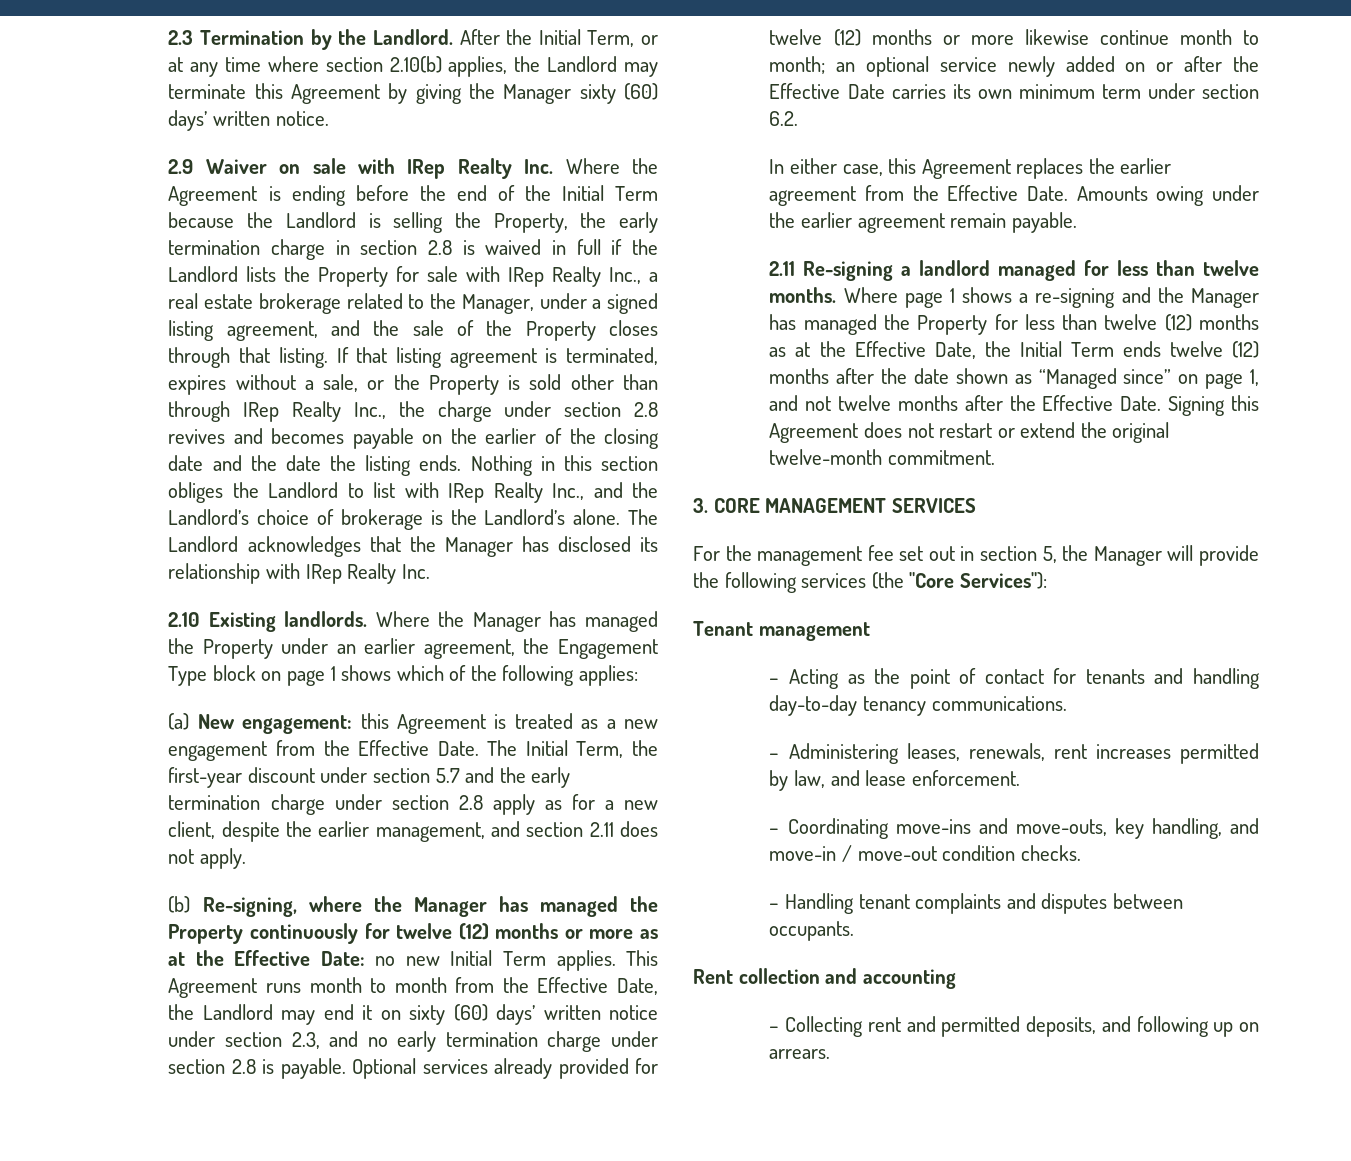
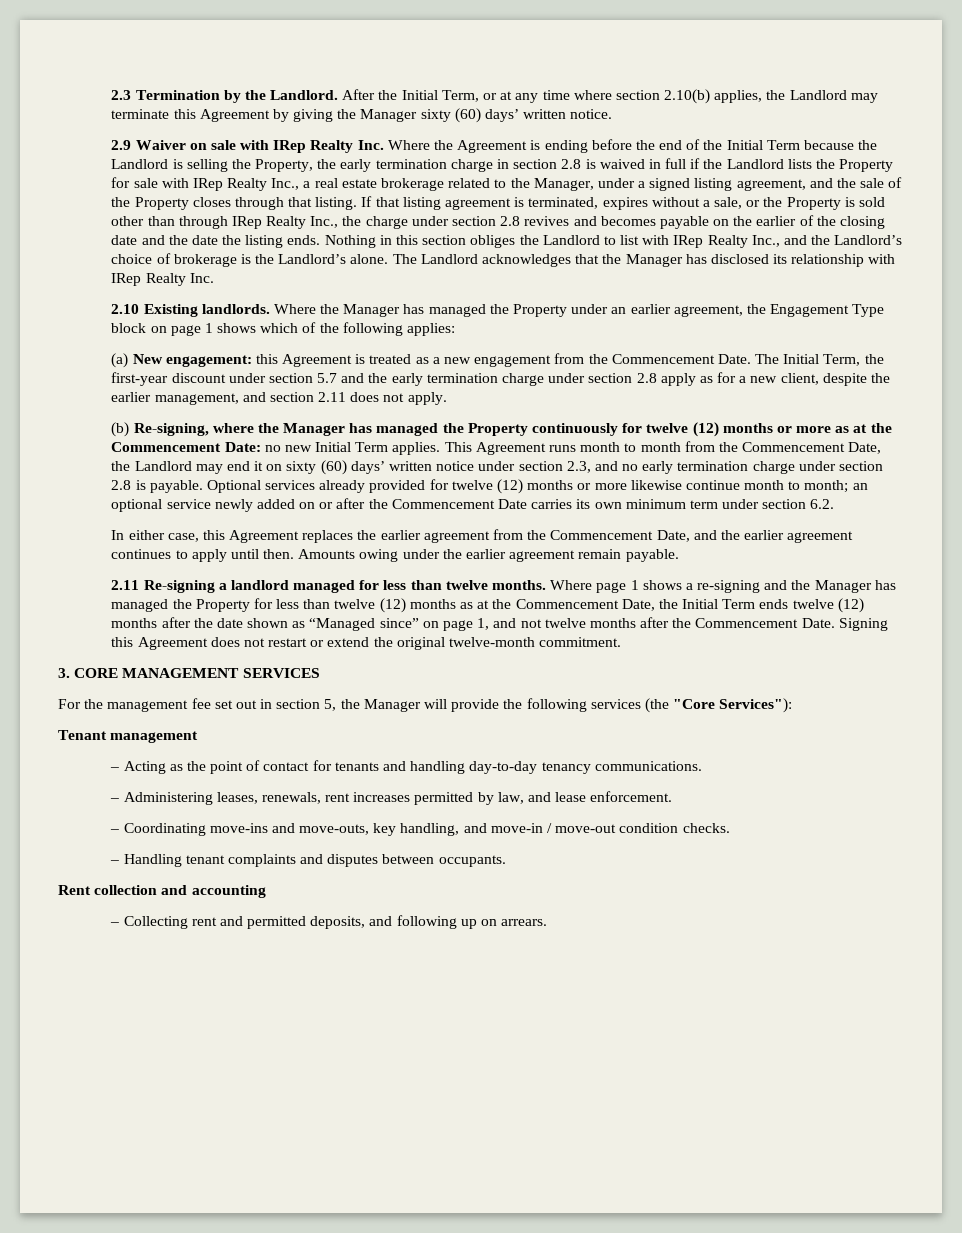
[358,740,430,756] Effective -> [611,354,715,364] Commencement
[234,950,311,966] Effective -> [111,442,222,452] Commencement
[537,977,609,993] Effective -> [742,442,846,452] Commencement
[769,83,841,99] Effective -> [391,499,495,509] Commencement
[947,185,1069,201] Effective Date. -> [550,530,854,543] [111,549,295,562] Commencement Date, and the earlier agreement continues to apply until then.
[854,341,926,357] Effective -> [515,599,619,609] Commencement
[1042,395,1114,411] Effective -> [695,618,799,628] Commencement

